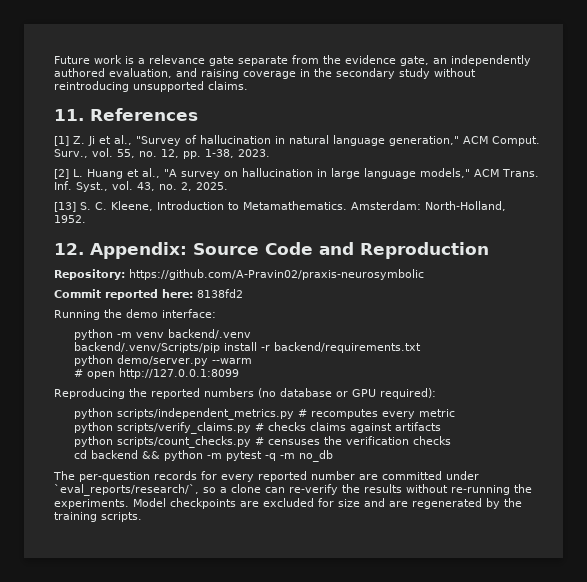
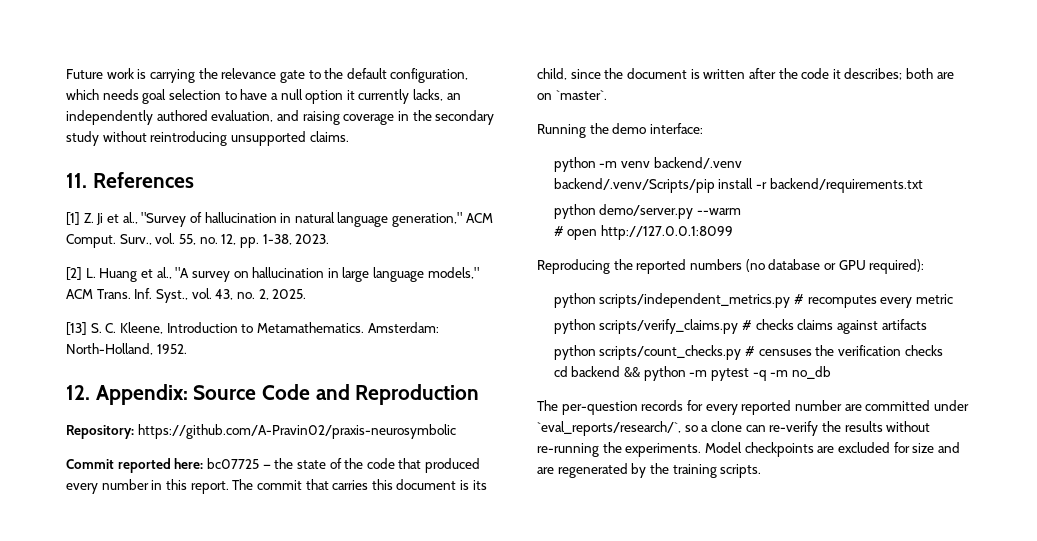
[138,55,429,66] a relevance gate separate from the evidence gate, -> [149,68,469,83] [66,89,444,104] carrying the relevance gate to the default configuration, which needs goal selection to have a null option it currently lacks,
[197,289,243,298] 8138fd2 -> [206,458,481,473] [66,479,487,494] [537,68,954,80] [537,90,607,100] bc07725 — the state of the code that produced every number in this report. The commit that carries this document is its child, since the document is written after the code it describes; both are on `master`.

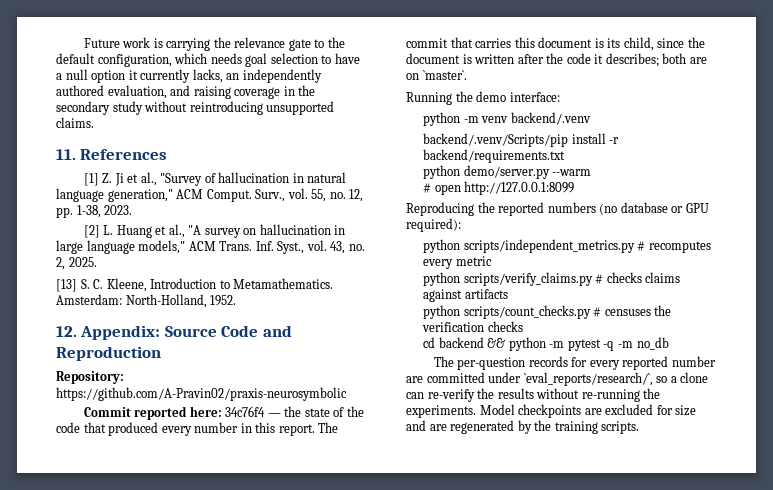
[206,458,259,469] bc07725 -> [225,406,266,417] 34c76f4

